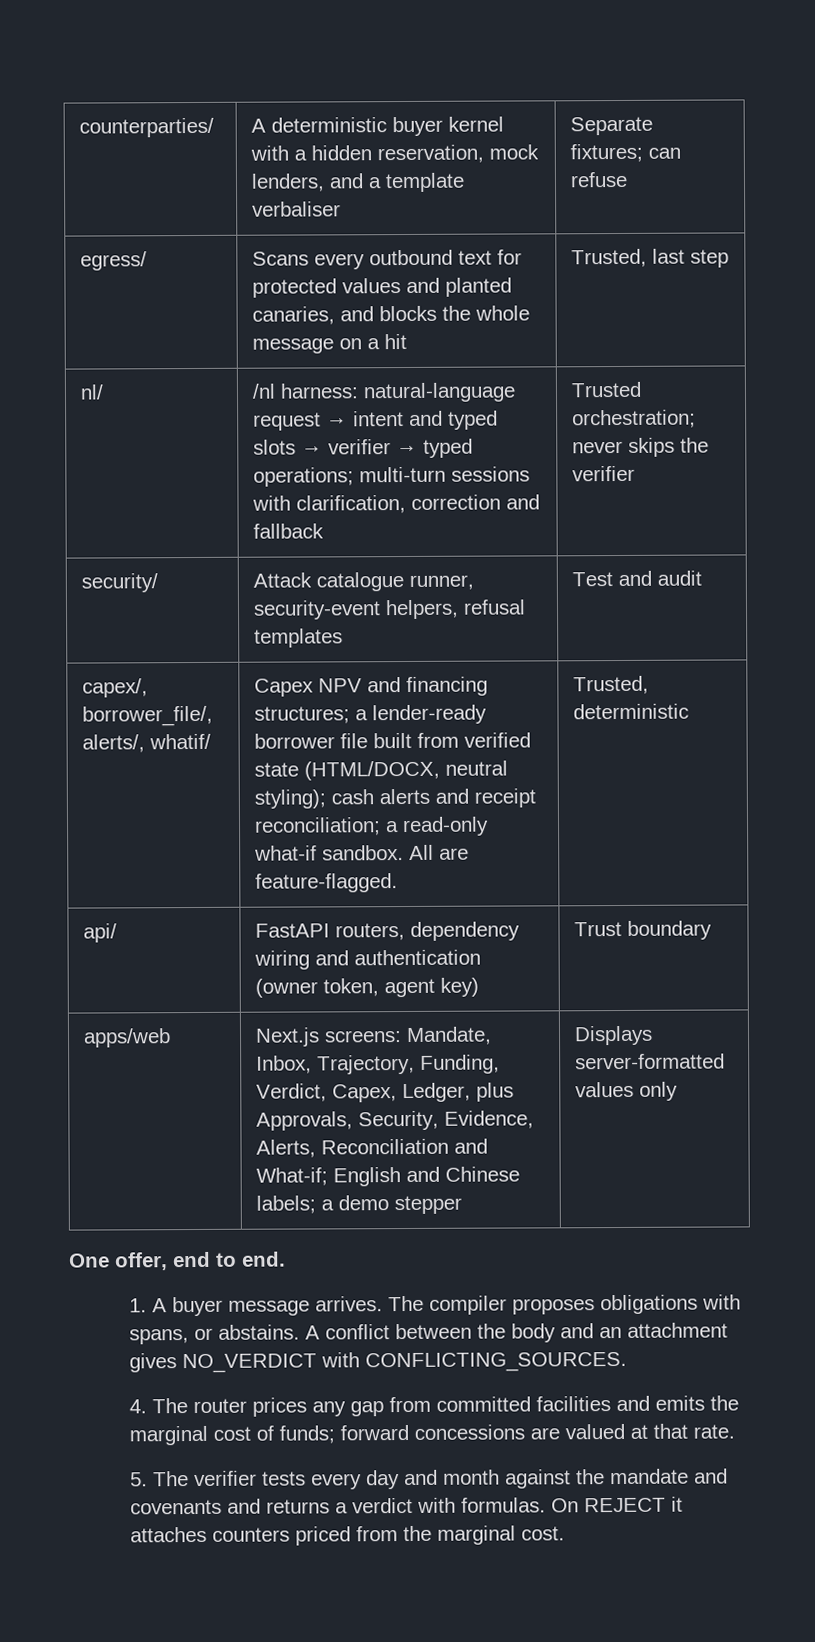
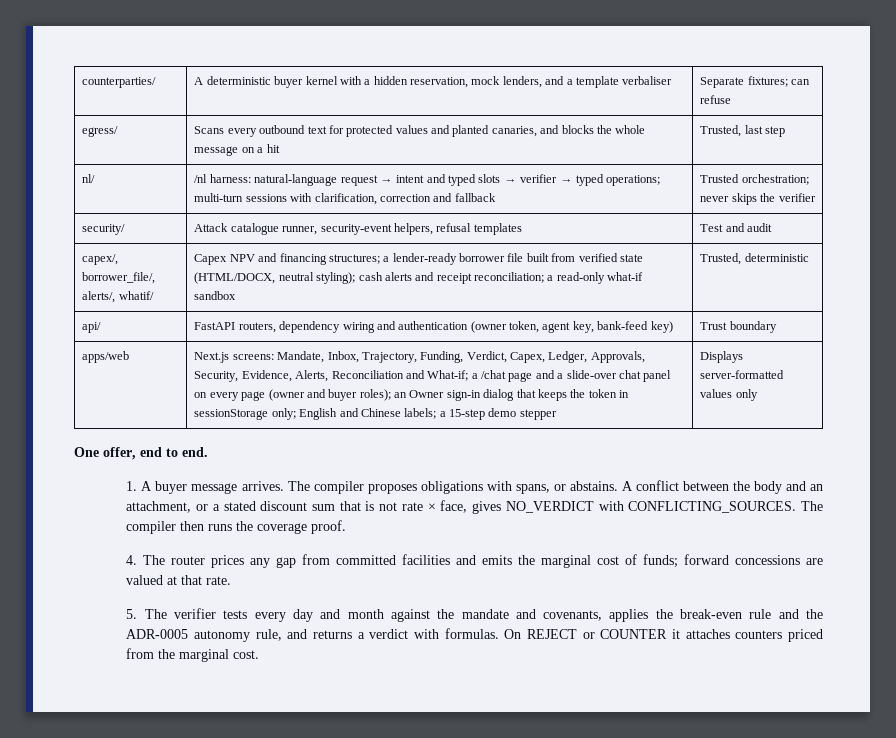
[322,844,470,861] [255,873,399,893] sandbox. All are feature-flagged. -> [194,291,237,300] sandbox
(436, 988) none -> [572,321,649,333] key, bank-feed
[476,1082,515,1102] plus -> (588, 357) none
(329, 1176) none -> [471,370,672,382] [194,389,629,401] [194,408,296,420] a /chat page and a slide-over chat panel on every page (owner and buyer roles); an Owner sign-in dialog that keeps the token in sessionStorage only;
(335, 1205) none -> [448,409,485,420] 15-step
[627,1322,729,1338] [129,1351,628,1374] attachment gives NO_VERDICT with CONFLICTING_SOURCES. -> [126,500,823,514] [126,520,347,534] attachment, or a stated discount sum that is not rate × face, gives NO_VERDICT with CONFLICTING_SOURCES. The compiler then runs the coverage proof.
[130,1499,223,1515] covenants -> [543,609,824,622] [126,629,282,642] covenants, applies the break-even rule and the ADR-0005 autonomy rule,
(667, 1505) none -> [582,629,668,639] or COUNTER

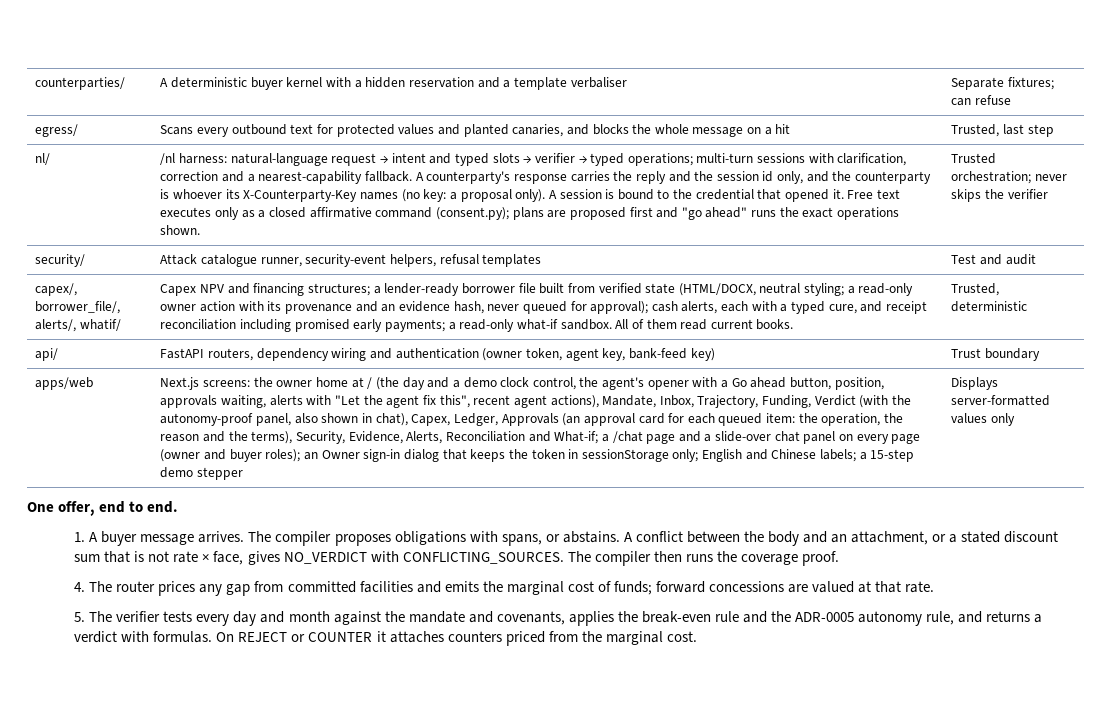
[409,76,542,88] reservation, mock lenders, -> [408,77,474,88] reservation
[454,193,496,202] fallback -> [247,171,932,184] [160,189,900,202] [160,207,900,220] [160,225,201,235] a nearest-capability fallback. A counterparty's response carries the reply and the session id only, and the counterparty is whoever its X-Counterparty-Key names (no key: a proposal only). A session is bound to the credential that opened it. Free text executes only as a closed affirmative command (consent.py); plans are proposed first and "go ahead" runs the exact operations shown.
[316,272,644,284] [194,291,237,300] styling); cash alerts and receipt reconciliation; a read-only what-if sandbox -> [804,283,914,296] [160,301,927,314] [160,319,794,332] styling; a read-only owner action with its provenance and an evidence hash, never queued for approval); cash alerts, each with a typed cure, and receipt reconciliation including promised early payments; a read-only what-if sandbox. All of them read current books.
[277,351,645,363] Mandate, Inbox, Trajectory, Funding, Verdict, Capex, Ledger, Approvals, -> [253,377,884,390] [160,395,912,408] [160,413,904,426] [160,431,293,444] the owner home at / (the day and a demo clock control, the agent's opener with a Go ahead button, position, approvals waiting, alerts with "Let the agent fix this", recent agent actions), Mandate, Inbox, Trajectory, Funding, Verdict (with the autonomy-proof panel, also shown in chat), Capex, Ledger, Approvals (an approval card for each queued item: the operation, the reason and the terms),

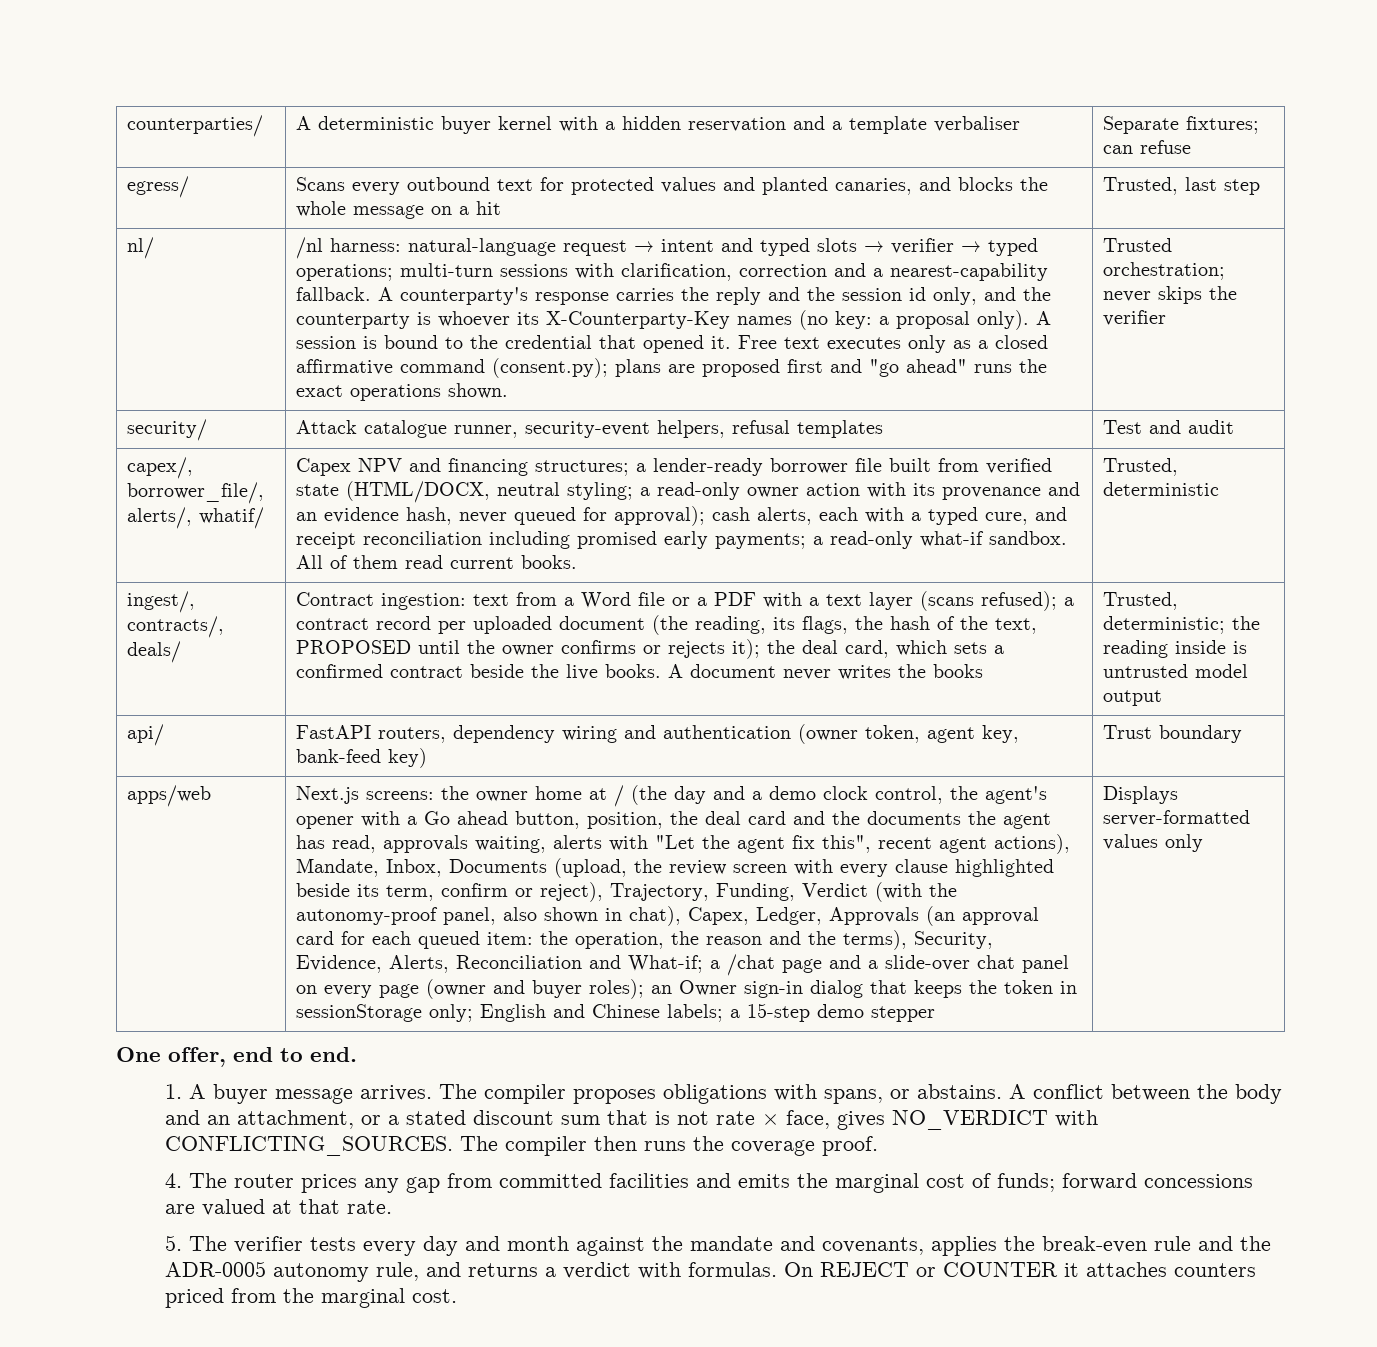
(1028, 306) none -> [126,591,195,613] [126,616,224,638] [126,641,181,663] [295,591,1074,611] [295,615,1037,635] [295,639,1004,659] [295,664,983,680] [1102,592,1178,610] [1102,616,1260,634] [1102,640,1247,658] [1102,664,1248,678] [1102,690,1162,706] // ingest/, contracts/, deals/ | Contract ingestion: text from a Word file or a PDF with a text layer (scans refused); a contract record per uploaded document (the reading, its flags, the hash of the text, PROPOSED until the owner confirms or rejects it); the deal card, which sets a confirmed contract beside the live books. A document never writes the books | Trusted, deterministic; the reading inside is untrusted model output
(884, 383) none -> [669,811,1051,829] [295,835,376,853] the deal card and the documents the agent has read,
(694, 401) none -> [448,858,1054,878] [295,882,603,902] Documents (upload, the review screen with every clause highlighted beside its term, confirm or reject),

